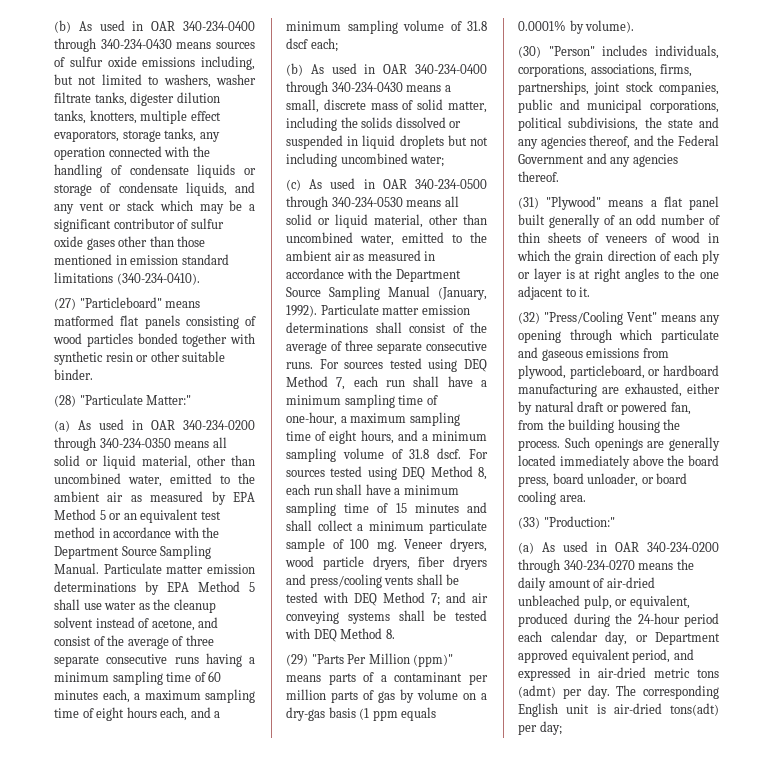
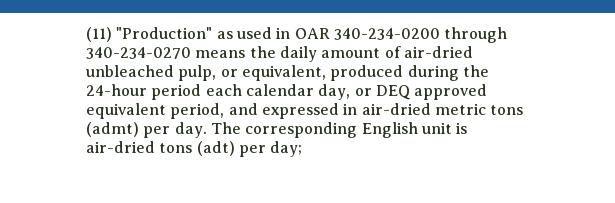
[54,20,255,33] [54,38,255,52] [54,56,255,70] [54,74,256,88] [54,92,220,106] [54,110,221,124] [54,128,220,142] [54,146,210,160] [54,164,256,178] [54,182,255,196] [54,200,256,214] [54,218,224,232] [54,236,206,250] [54,254,229,265] [54,272,200,285] [54,297,201,310] [54,315,256,329] [53,333,255,347] [54,351,226,365] [54,369,93,380] [54,394,192,407] [54,419,255,432] [54,437,227,451] [54,455,255,469] [54,473,255,487] [54,491,256,505] [54,509,221,523] [54,527,220,538] [54,545,212,559] [54,563,255,574] [54,581,255,595] [54,599,216,613] [54,617,219,631] [54,635,214,649] [54,653,255,667] [54,671,222,685] [54,689,255,703] [54,707,221,721] [286,20,487,34] [286,38,338,52] [286,63,487,76] [286,81,451,95] [286,99,487,113] [286,117,462,131] [286,135,488,149] [286,153,445,167] [286,178,487,191] [286,196,459,210] [286,214,487,228] [286,232,487,246] [286,250,436,261] [286,268,461,282] [286,286,487,300] [286,304,470,317] [286,322,487,333] [286,340,487,354] [286,358,487,372] [286,376,487,390] [286,394,438,408] [286,412,460,426] [286,430,487,444] [286,448,488,462] [286,466,487,480] [286,484,459,495] [286,502,487,516] [286,520,487,534] [286,538,487,552] [285,556,487,570] [286,574,460,588] [286,592,488,606] [286,610,487,624] [285,628,395,642] [286,653,454,667] [286,672,488,685] [286,689,487,703] [286,707,437,721] [518,20,635,34] [518,45,719,59] [518,64,693,77] [518,81,719,95] [518,99,719,113] [518,117,719,131] [518,135,719,149] [518,153,678,167] [518,171,559,182] [518,196,719,210] [518,214,720,228] [518,232,719,243] [517,250,720,264] [518,268,719,282] [518,286,591,300] [518,311,720,325] [518,329,719,343] [518,347,669,361] [518,365,719,379] [518,383,720,397] [518,401,691,415] [518,419,681,433] [518,437,720,451] [518,455,719,469] [518,473,688,487] [518,491,586,505] [518,516,615,529] [518,542,555,554] (b) As used in OAR 340-234-0400 through 340-234-0430 means sources of sulfur oxide emissions including, but not limited to washers, washer filtrate tanks, digester dilution tanks, knotters, multiple effect evaporators, storage tanks, any operation connected with the handling of condensate liquids or storage of condensate liquids, and any vent or stack which may be a significant contributor of sulfur oxide gases other than those mentioned in emission standard limitations (340-234-0410). // (27) "Particleboard" means matformed flat panels consisting of wood particles bonded together with synthetic resin or other suitable binder. // (28) "Particulate Matter:" // (a) As used in OAR 340-234-0200 through 340-234-0350 means all solid or liquid material, other than uncombined water, emitted to the ambient air as measured by EPA Method 5 or an equivalent test method in accordance with the Department Source Sampling Manual. Particulate matter emission determinations by EPA Method 5 shall use water as the cleanup solvent instead of acetone, and consist of the average of three separate consecutive runs having a minimum sampling time of 60 minutes each, a maximum sampling time of eight hours each, and a minimum sampling volume of 31.8 dscf each; // (b) As used in OAR 340-234-0400 through 340-234-0430 means a small, discrete mass of solid matter, including the solids dissolved or suspended in liquid droplets but not including uncombined water; // (c) As used in OAR 340-234-0500 through 340-234-0530 means all solid or liquid material, other than uncombined water, emitted to the ambient air as measured in accordance with the Department Source Sampling Manual (January, 1992). Particulate matter emission determinations shall consist of the average of three separate consecutive runs. For sources tested using DEQ Method 7, each run shall have a minimum sampling time of one-hour, a maximum sampling time of eight hours, and a minimum sampling volume of 31.8 dscf. For sources tested using DEQ Method 8, each run shall have a minimum sampling time of 15 minutes and shall collect a minimum particulate sample of 100 mg. Veneer dryers, wood particle dryers, fiber dryers and press/cooling vents shall be tested with DEQ Method 7; and air conveying systems shall be tested with DEQ Method 8. // (29) "Parts Per Million (ppm)" means parts of a contaminant per million parts of gas by volume on a dry-gas basis (1 ppm equals 0.0001% by volume). // (30) "Person" includes individuals, corporations, associations, firms, partnerships, joint stock companies, public and municipal corporations, political subdivisions, the state and any agencies thereof, and the Federal Government and any agencies thereof. // (31) "Plywood" means a flat panel built generally of an odd number of thin sheets of veneers of wood in which the grain direction of each ply or layer is at right angles to the one adjacent to it. // (32) "Press/Cooling Vent" means any opening through which particulate and gaseous emissions from plywood, particleboard, or hardboard manufacturing are exhausted, either by natural draft or powered fan, from the building housing the process. Such openings are generally located immediately above the board press, board unloader, or board cooling area. // (33) "Production:" // (a) As -> [86,27,233,42] (11) "Production" as
[655,632,720,645] Department -> [375,85,411,100] DEQ
[670,703,719,716] tons(adt) -> [159,141,235,156] tons (adt)

